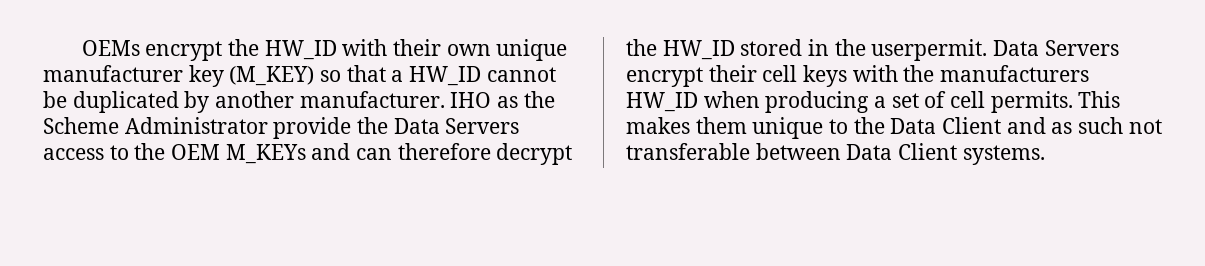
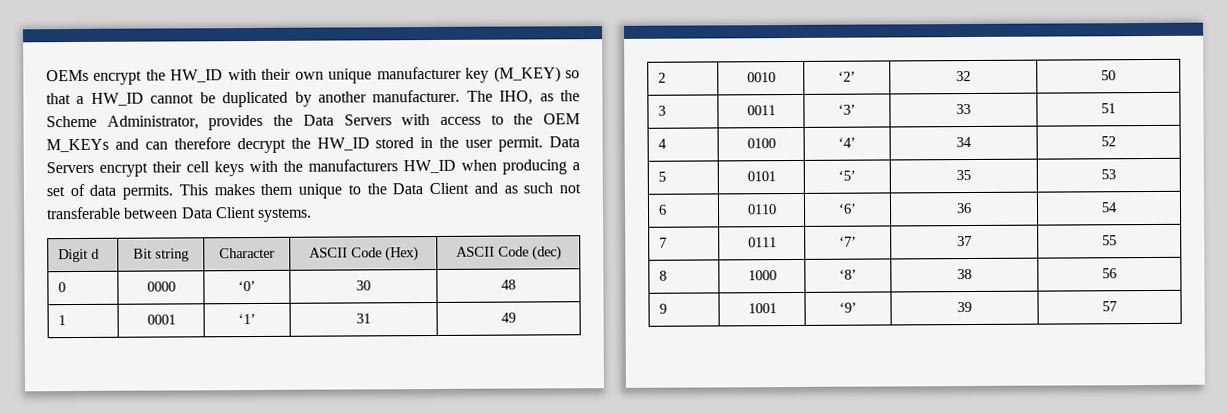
[450,92,492,108] IHO -> [466,90,534,105] The IHO,
[124,117,352,139] Administrator provide -> [106,114,264,131] Administrator, provides
(520, 126) none -> [401,114,431,126] with
[871,39,988,61] userpermit. -> [465,136,544,152] user permit.
[950,91,986,108] cell -> [89,184,117,196] data
(1045, 155) none -> [57,248,100,263] [133,248,189,262] [219,247,275,259] [308,246,419,262] [455,245,562,261] [57,282,66,293] [146,281,176,292] [238,281,256,292] [356,280,372,291] [501,279,516,290] [57,315,66,326] [146,314,176,325] [238,314,256,325] [356,313,372,324] [501,312,516,323] [657,72,666,83] [746,72,776,83] [838,71,856,82] [956,71,971,82] [1101,70,1116,81] [657,105,666,116] [746,105,776,116] [838,104,856,115] [956,104,971,115] [1101,103,1116,114] [657,138,667,149] [746,138,776,149] [838,137,856,148] [956,137,972,148] [1101,136,1116,147] [657,171,666,182] [746,171,776,182] [838,170,856,181] [956,170,971,181] [1101,169,1116,180] [657,204,667,215] [746,204,777,215] [838,203,857,214] [956,203,972,214] [1101,202,1118,213] [658,237,667,248] [747,237,777,248] [839,236,857,247] [957,236,972,247] [1102,235,1117,246] [658,270,667,281] [747,270,777,281] [839,269,857,280] [957,269,972,280] [1102,268,1117,279] [658,303,667,314] [747,303,777,314] [839,302,857,313] [957,302,972,313] [1102,301,1117,312] // Digit d | Bit string | Character | ASCII Code (Hex) | ASCII Code (dec) // 0 | 0000 | ‘0’ | 30 | 48 // 1 | 0001 | ‘1’ | 31 | 49 // 2 | 0010 | ‘2’ | 32 | 50 // 3 | 0011 | ‘3’ | 33 | 51 // 4 | 0100 | ‘4’ | 34 | 52 // 5 | 0101 | ‘5’ | 35 | 53 // 6 | 0110 | ‘6’ | 36 | 54 // 7 | 0111 | ‘7’ | 37 | 55 // 8 | 1000 | ‘8’ | 38 | 56 // 9 | 1001 | ‘9’ | 39 | 57

